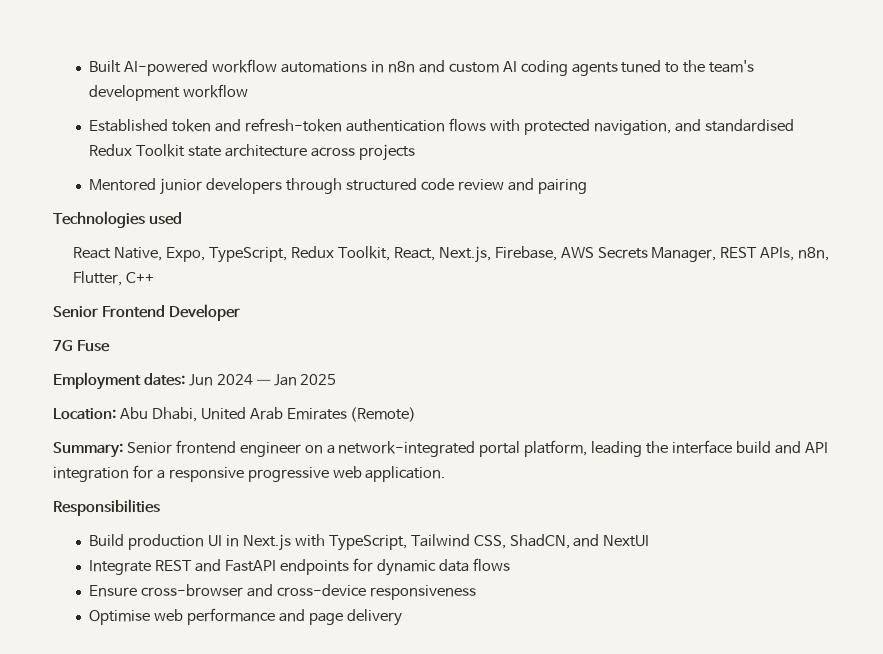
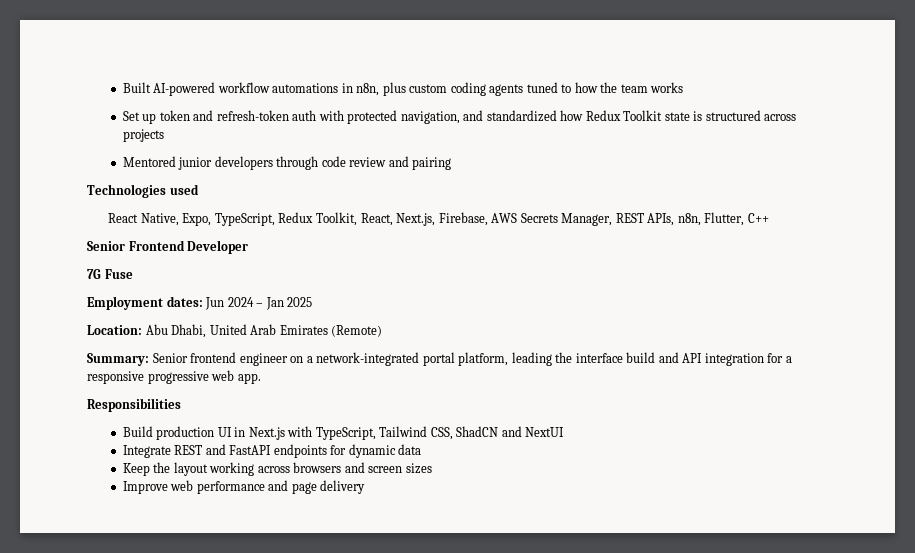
[387,60,755,76] [89,84,249,101] [89,119,169,132] n8n and custom AI coding agents tuned to the team's development workflow // Established -> [356,82,684,96] [122,111,157,124] n8n, plus custom coding agents tuned to how the team works // Set up
[346,118,486,132] authentication flows -> [292,110,317,121] auth
[704,119,794,132] standardised -> [486,110,584,122] standardized how
[225,144,308,157] architecture -> [693,110,761,121] is structured
[346,178,418,191] structured -> (319, 163) none
[256,379,271,385] — -> [256,303,264,307] –
[365,466,446,482] application. -> [237,373,261,384] app.
[509,534,570,549] ShadCN, -> [456,426,499,437] ShadCN
[472,558,510,571] [89,584,477,600] [89,610,151,625] flows // Ensure cross-browser and cross-device responsiveness // Optimise -> [122,462,432,476] [122,481,168,494] // Keep the layout working across browsers and screen sizes // Improve

